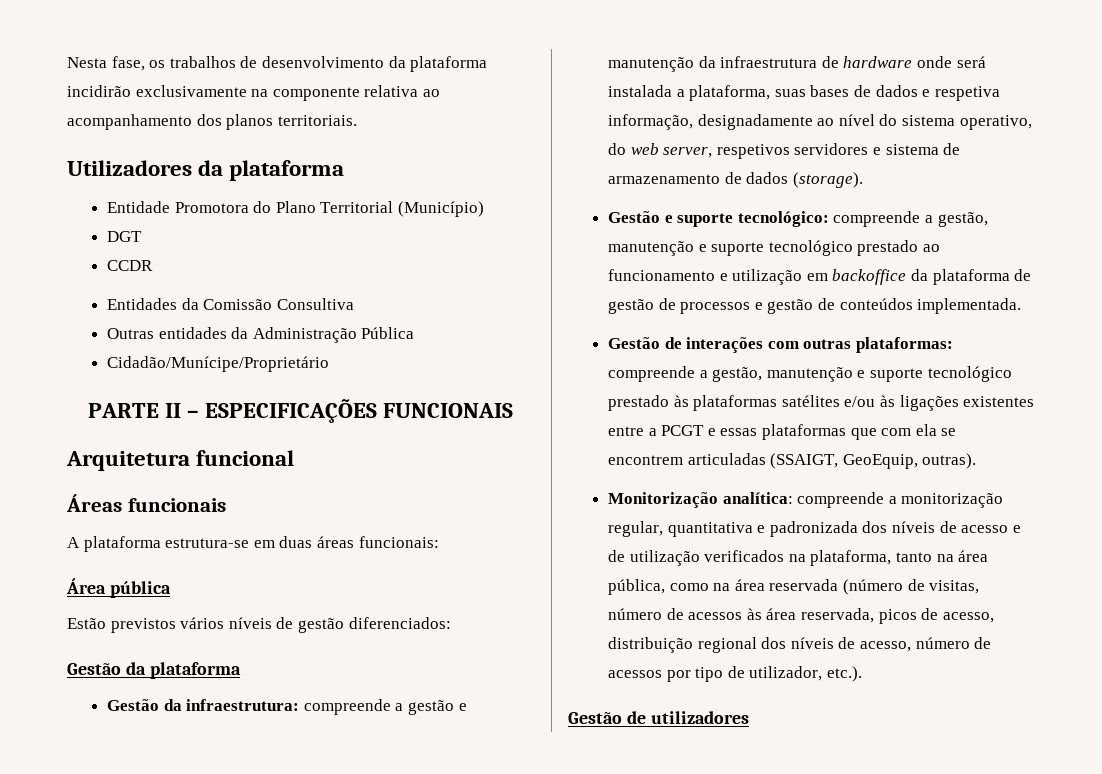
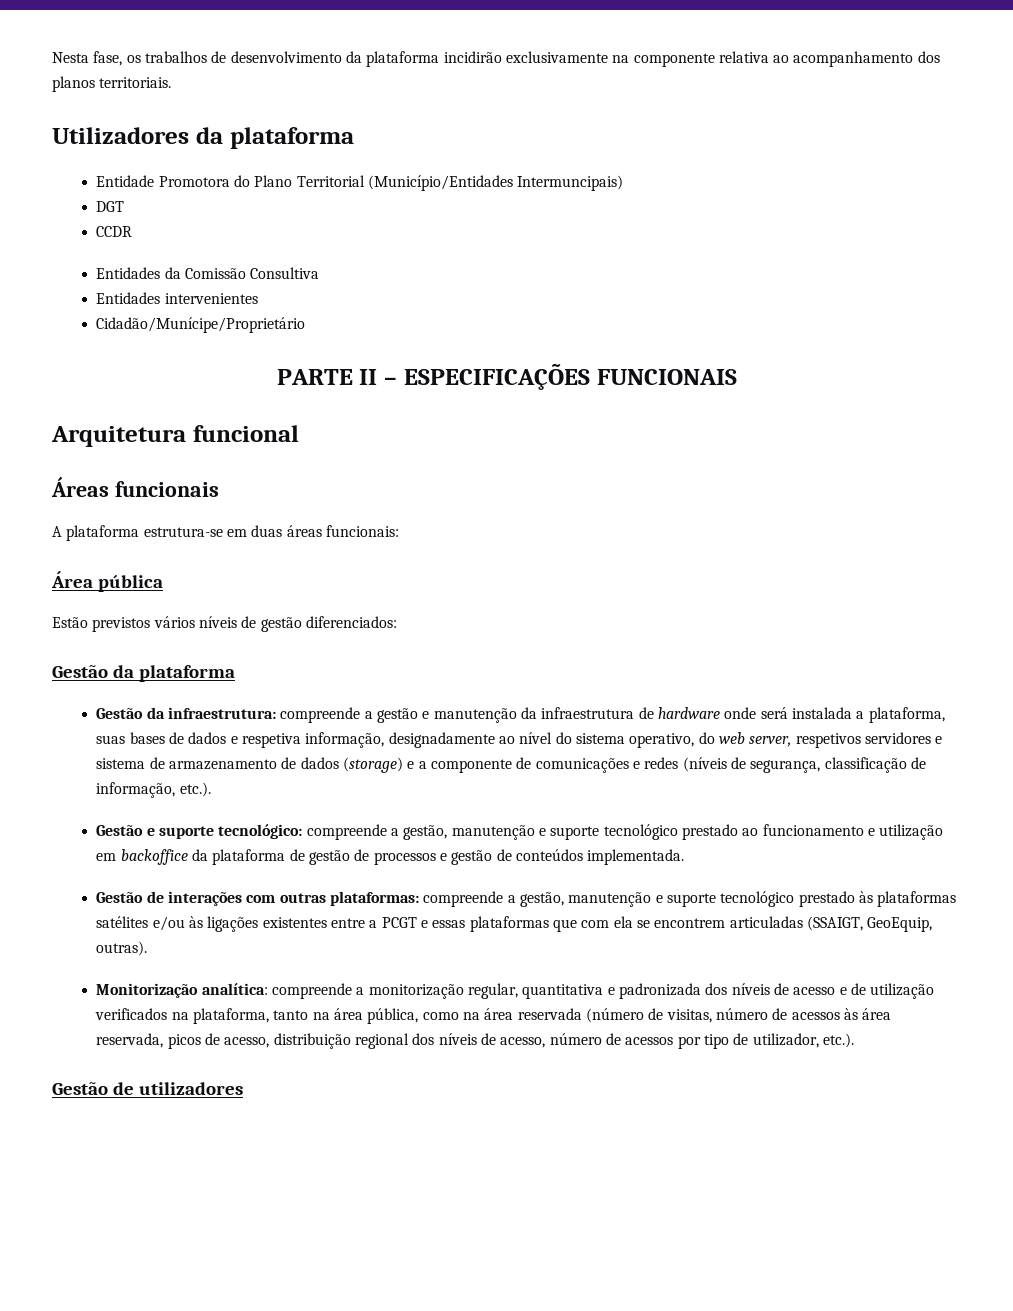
[397,201,484,217] (Município) -> [367,175,624,191] (Município/Entidades Intermuncipais)
[107,327,415,343] Outras entidades da Administração Pública -> [96,292,258,304] Entidades intervenientes
[792,172,863,188] (storage). -> [342,757,926,773] [96,782,211,798] (storage) e a componente de comunicações e redes (níveis de segurança, classificação de informação, etc.).

